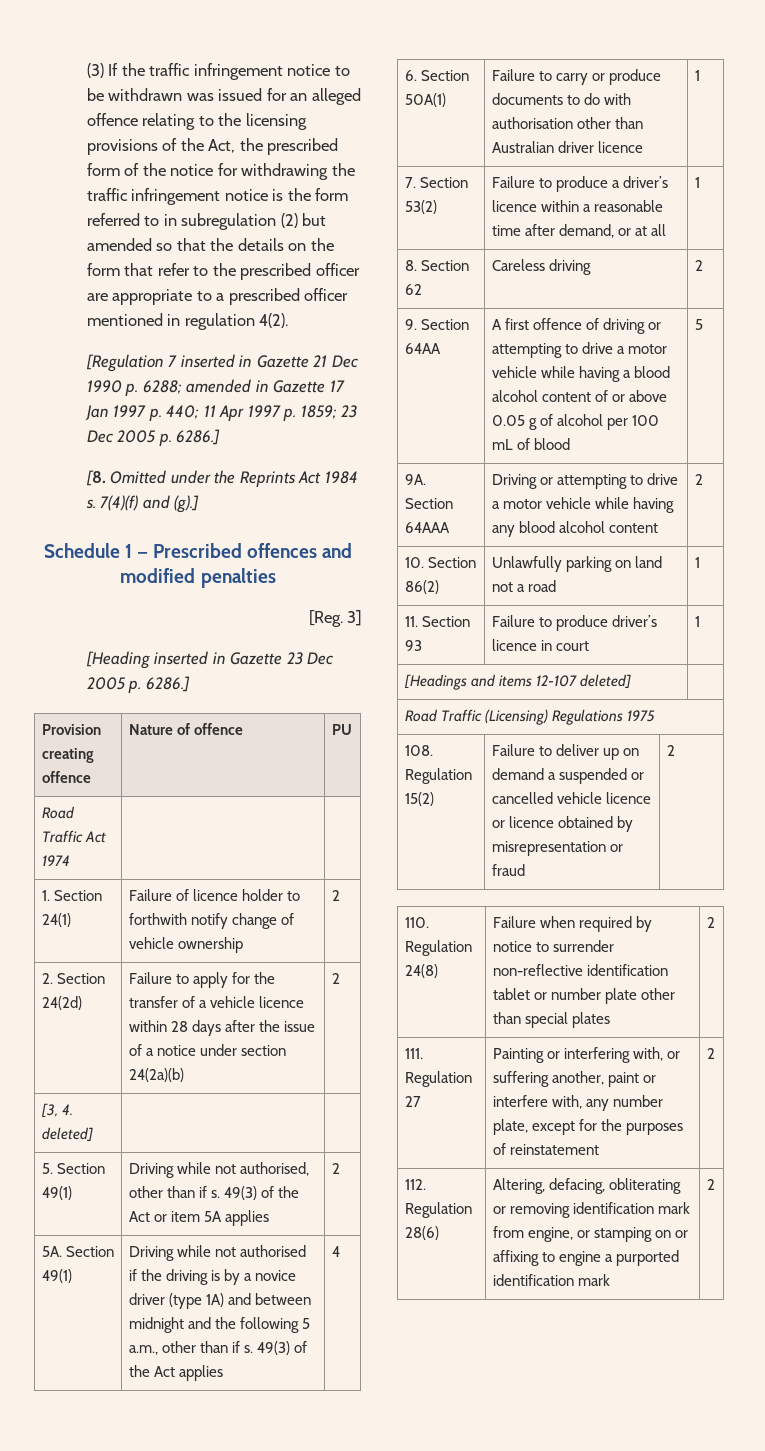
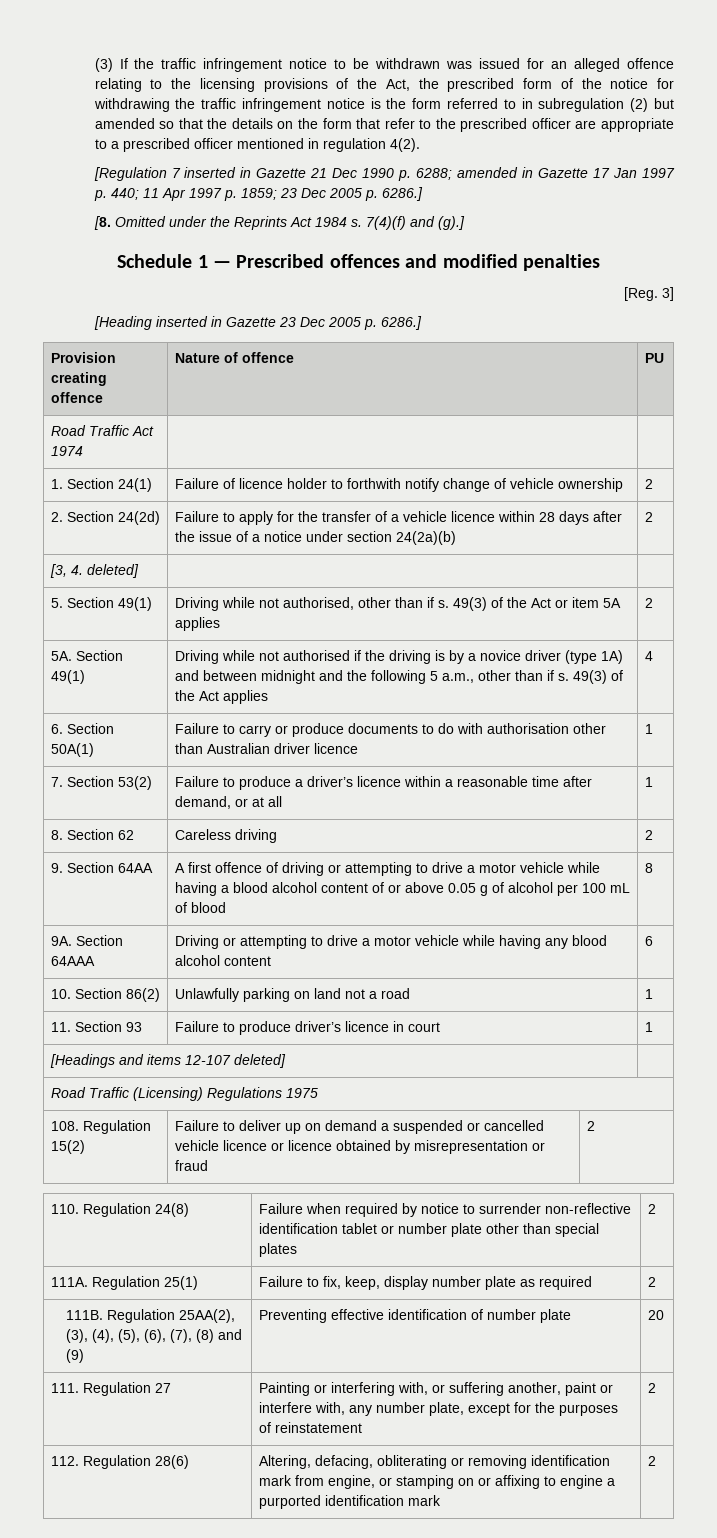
[694,319,703,330] 5 -> [644,863,653,873] 8
[694,474,703,485] 2 -> [644,936,653,946] 6
(715, 922) none -> [50,1276,198,1290] [258,1276,592,1290] [647,1277,656,1287] [66,1309,236,1323] [66,1329,243,1343] [66,1349,85,1363] [258,1309,571,1323] [647,1310,664,1320] // 111A. Regulation 25(1) | Failure to fix, keep, display number plate as required | 2 // 111B. Regulation 25AA(2), (3), (4), (5), (6), (7), (8) and (9) | Preventing effective identification of number plate | 20

